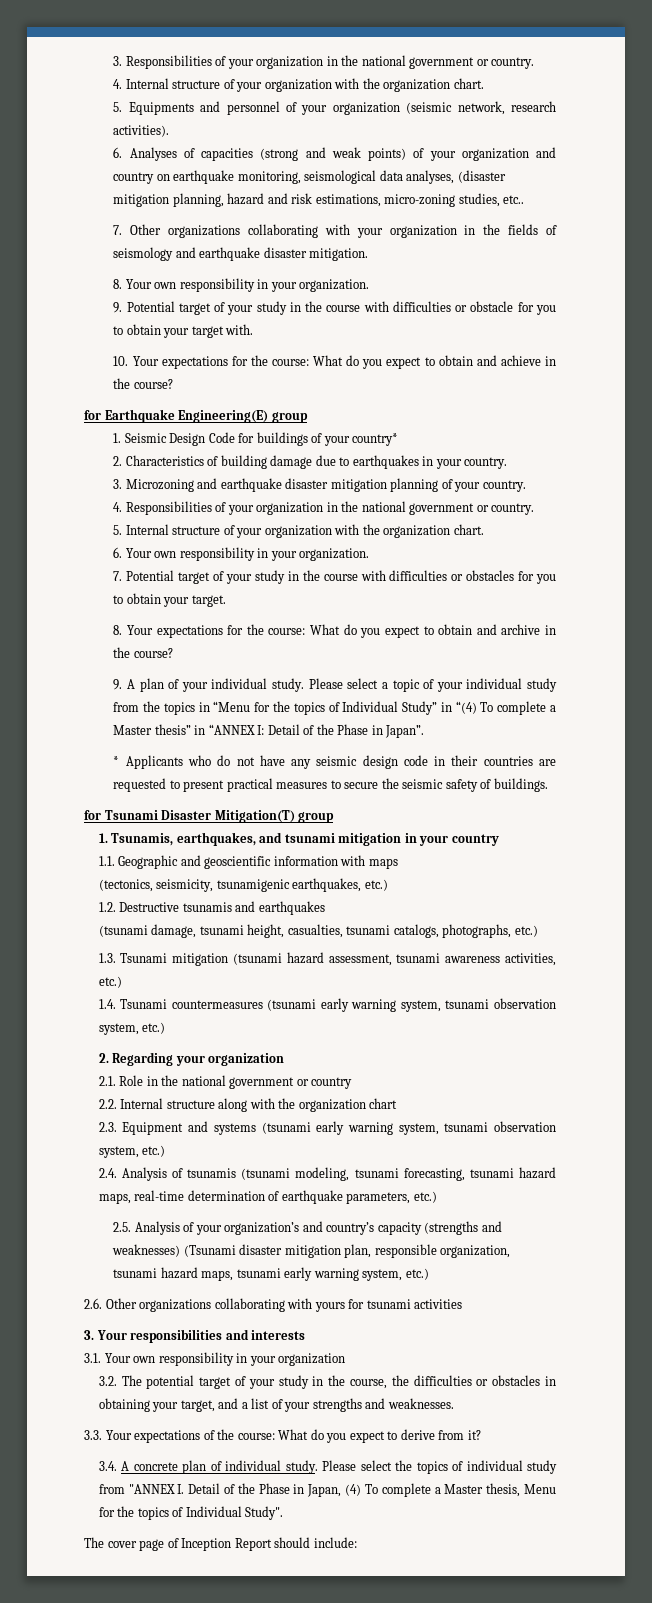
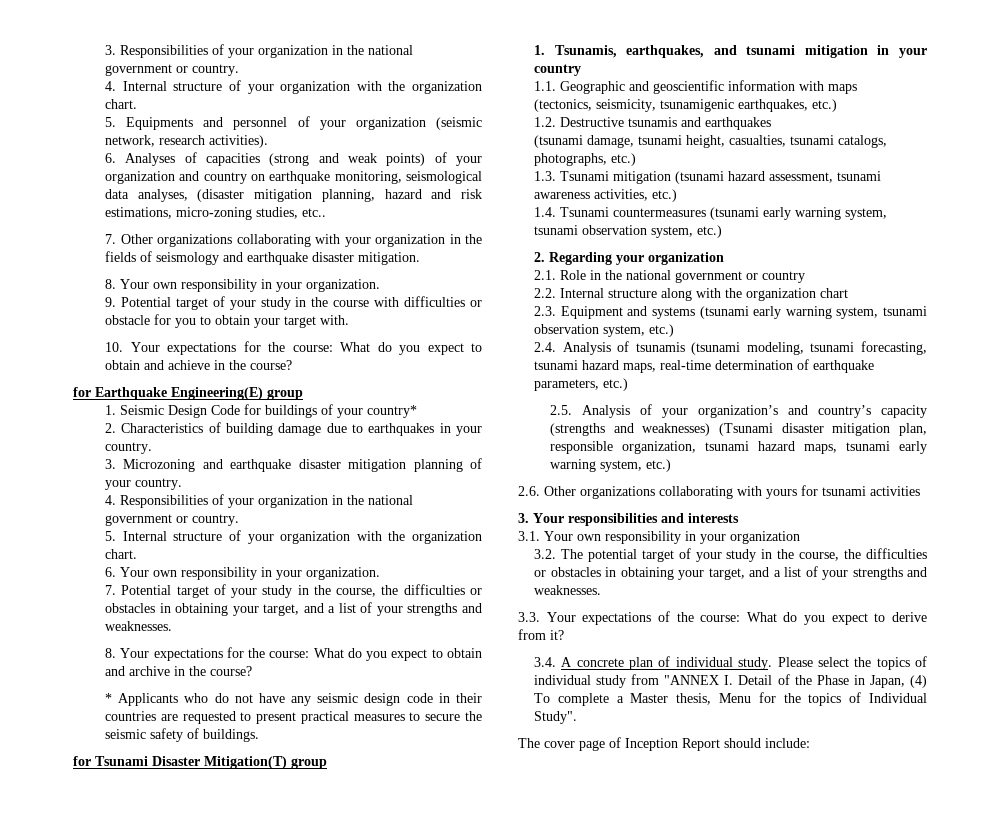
[323,570,556,584] [113,593,226,607] course with difficulties or obstacles for you to obtain your target. -> [336,584,483,597] [105,602,482,616] [105,621,173,631] course, the difficulties or obstacles in obtaining your target, and a list of your strengths and weaknesses.
[113,678,557,692] [113,701,557,715] [113,724,425,738] // 9. A plan of your individual study. Please select a topic of your individual study from the topics in “Menu for the topics of Individual Study” in “(4) To complete a Master thesis” in “ANNEX I: Detail of the Phase in Japan”. -> (253, 671) none

